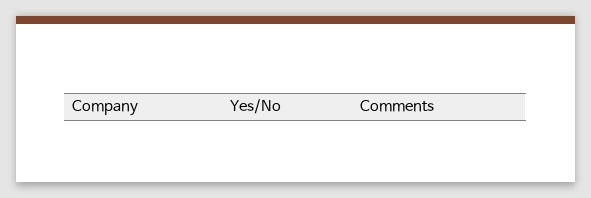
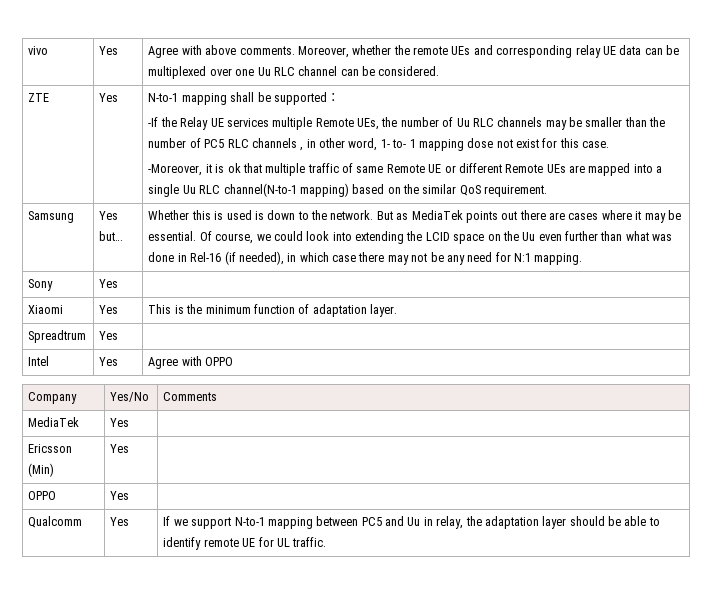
[71,100,138,116] [229,99,281,114] [359,100,434,112] Company | Yes/No | Comments -> [28,46,49,55] [99,46,119,55] [148,45,680,58] [148,66,440,79] [28,93,50,102] [99,93,119,102] [148,92,340,105] [148,117,666,130] [148,138,610,151] [148,163,663,176] [148,183,548,197] [28,211,75,223] [99,211,119,220] [99,231,124,241] [148,210,681,223] [148,231,673,244] [148,251,583,265] [28,279,54,291] [99,279,119,288] [28,305,64,314] [99,305,119,314] [148,304,398,317] [28,330,87,343] [99,331,119,340] [28,356,50,366] [99,357,119,366] [148,356,234,369] [28,392,78,404] [110,392,150,402] [163,392,218,401] [28,417,80,427] [110,418,130,427] [28,444,73,453] [28,463,55,477] [110,444,130,453] [28,491,57,500] [110,491,130,500] [28,516,83,528] [110,517,130,526] [163,516,660,529] [163,537,327,550] vivo | Yes | Agree with above comments. Moreover, whether the remote UEs and corresponding relay UE data can be multiplexed over one Uu RLC channel can be considered. // ZTE | Yes | N-to-1 mapping shall be supported： // -If the Relay UE services multiple Remote UEs, the number of Uu RLC channels may be smaller than the number of PC5 RLC channels , in other word, 1- to- 1 mapping dose not exist for this case. // -Moreover, it is ok that multiple traffic of same Remote UE or different Remote UEs are mapped into a single Uu RLC channel(N-to-1 mapping) based on the similar QoS requirement. // Samsung | Yes but… | Whether this is used is down to the network. But as MediaTek points out there are cases where it may be essential. Of course, we could look into extending the LCID space on the Uu even further than what was done in Rel-16 (if needed), in which case there may not be any need for N:1 mapping. // Sony | Yes | // Xiaomi | Yes | This is the minimum function of adaptation layer. // Spreadtrum | Yes | // Intel | Yes | Agree with OPPO // Company | Yes/No | Comments // MediaTek | Yes | // Ericsson (Min) | Yes | // OPPO | Yes | // Qualcomm | Yes | If we support N-to-1 mapping between PC5 and Uu in relay, the adaptation layer should be able to identify remote UE for UL traffic.

